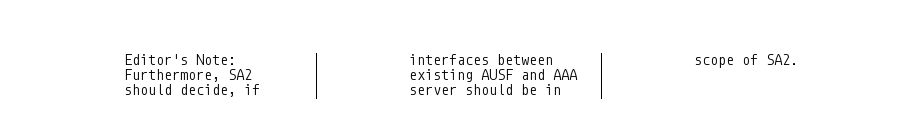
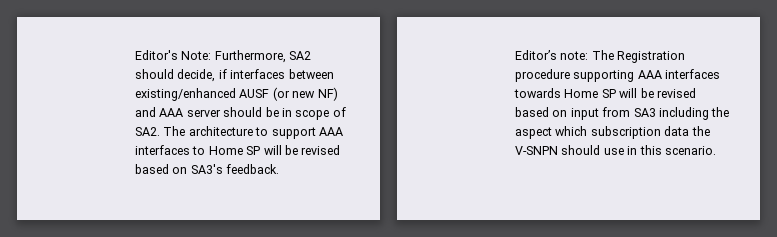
[408,69,513,82] existing AUSF -> [135,87,338,101] existing/enhanced AUSF (or new NF)
(798, 59) none -> [163,126,343,139] [135,145,341,155] [135,164,280,174] [515,50,686,63] [515,69,721,82] [514,88,696,98] [515,107,730,120] [515,126,710,139] [515,145,716,155] The architecture to support AAA interfaces to Home SP will be revised based on SA3's feedback. // Editor’s note: The Registration procedure supporting AAA interfaces towards Home SP will be revised based on input from SA3 including the aspect which subscription data the V-SNPN should use in this scenario.

